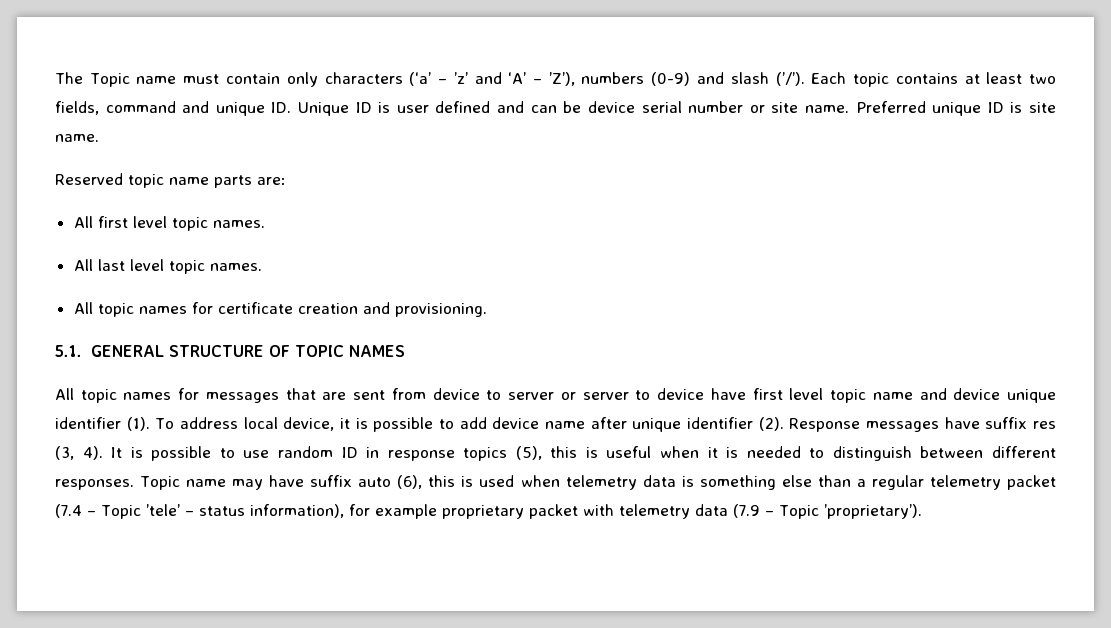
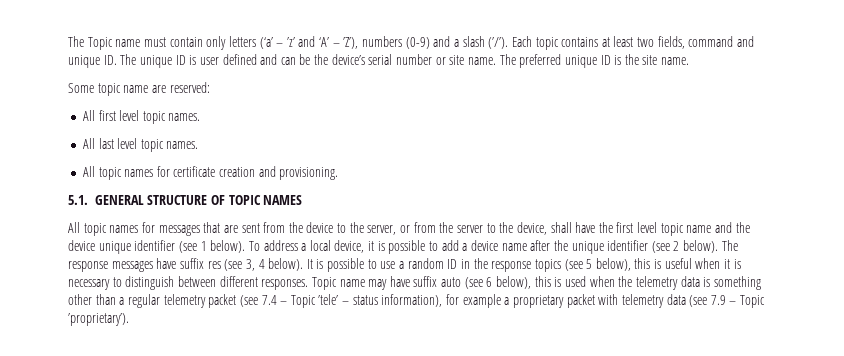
[324,72,403,84] characters -> [228,36,256,47] letters
(724, 78) none -> [453,39,459,47] a
[298,102,350,116] Unique -> [120,54,172,68] The unique
[587,101,635,113] device -> [314,54,365,65] the device’s
[855,101,1023,116] Preferred unique ID is -> [499,54,639,68] The preferred unique ID is the
[55,173,286,188] Reserved topic name parts are: -> [68,82,210,96] Some topic name are reserved:
(426, 394) none -> [288,222,303,233] the
[508,388,746,400] server or server to device have -> [349,222,613,235] the server, or from the server to the device, shall have the
(947, 394) none -> [735,222,750,233] the
[126,417,150,431] (1). -> [178,240,246,253] (see 1 below).
(238, 423) none -> [301,243,307,251] a
(487, 423) none -> [462,243,468,251] a
[632,417,1056,432] [55,446,103,460] unique identifier (2). Response messages have suffix res (3, 4). -> [553,240,738,254] [68,258,304,272] the unique identifier (see 2 below). The response messages have suffix res (see 3, 4 below).
(270, 454) none -> [399,261,405,269] a
(380, 452) none -> [473,258,488,269] the
[515,446,542,460] (5), -> [564,258,631,271] (see 5 below),
[746,446,801,458] needed -> [68,279,110,290] necessary
[397,475,423,489] (6), -> [464,276,532,289] (see 6 below),
(560, 481) none -> [618,276,633,287] the
[781,475,812,487] else -> [68,294,92,305] other
[55,504,82,518] (7.4 -> [239,295,277,307] (see 7.4
(437, 511) none -> [504,297,510,305] a
[732,504,760,518] (7.9 -> [689,295,726,307] (see 7.9

